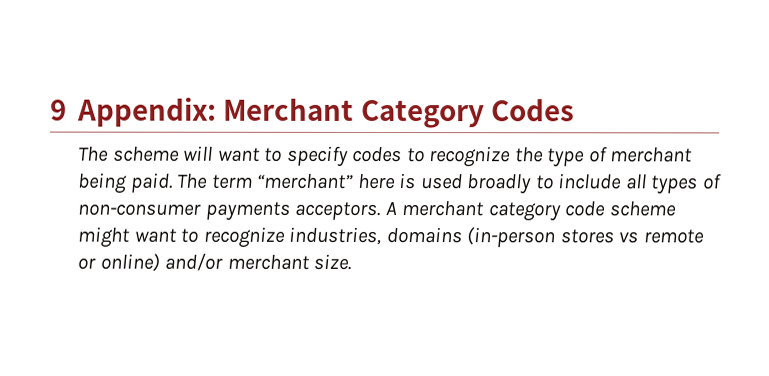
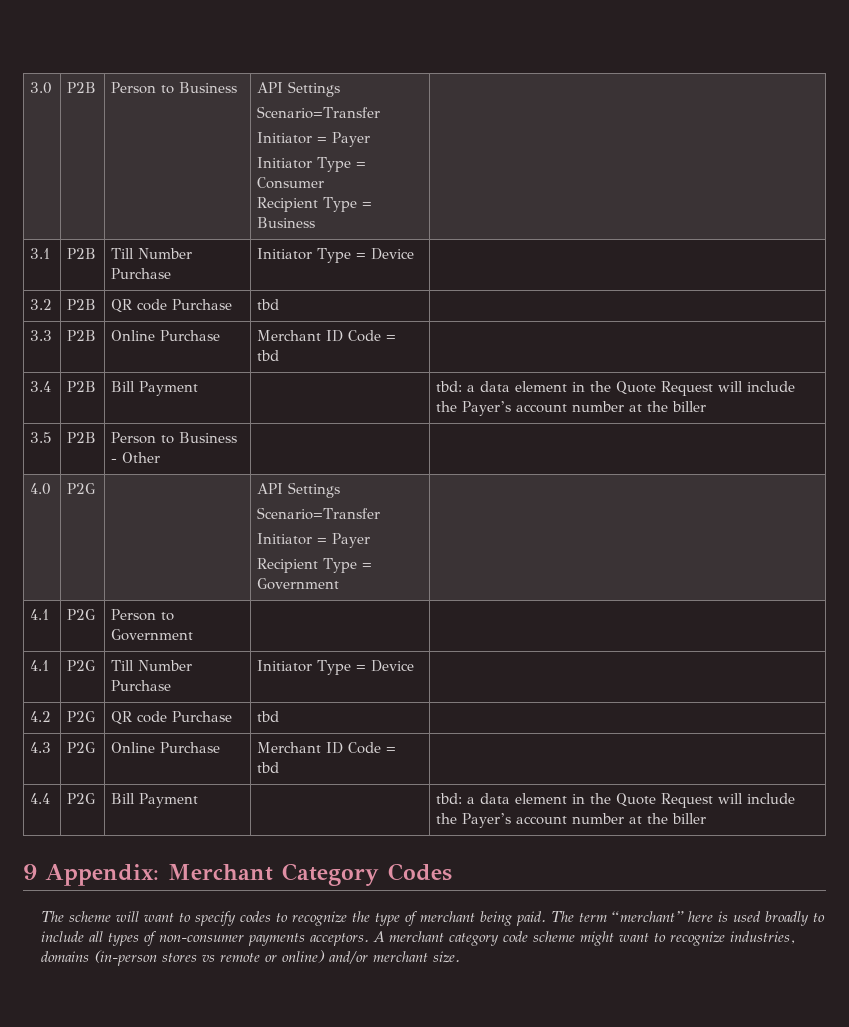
(50, 110) none -> [30,82,53,94] [67,82,97,93] [111,82,238,94] [257,81,341,97] [257,106,381,119] [257,132,371,147] [257,157,367,172] [257,177,325,189] [257,197,373,212] [257,217,316,228] [30,248,51,259] [67,248,97,259] [111,248,193,259] [111,268,172,279] [257,248,415,263] [30,299,53,310] [67,299,97,310] [111,299,233,313] [257,299,280,310] [30,330,53,341] [67,330,97,341] [111,330,221,341] [257,330,397,342] [257,350,280,361] [30,381,52,392] [67,381,97,392] [111,381,199,396] [436,381,796,396] [436,401,707,416] [30,432,53,443] [67,432,97,443] [111,432,238,444] [111,452,161,463] [30,483,52,495] [67,483,96,494] [257,482,341,498] [257,507,381,520] [257,533,371,548] [257,558,373,573] [257,578,340,590] [30,609,50,620] [67,609,96,620] [111,609,175,621] [111,629,194,641] [30,660,50,671] [67,660,96,671] [111,660,193,671] [111,680,172,691] [257,660,415,675] [30,711,52,722] [67,711,96,722] [111,711,233,725] [257,711,280,722] [30,742,52,753] [67,742,96,753] [111,742,221,753] [257,742,397,754] [257,762,280,773] [30,793,51,804] [67,793,96,804] [111,793,199,808] [436,793,796,808] [436,813,707,828] 3.0 | P2B | Person to Business | API Settings // Scenario=Transfer // Initiator = Payer // Initiator Type = Consumer // Recipient Type = Business | // 3.1 | P2B | Till Number Purchase | Initiator Type = Device | // 3.2 | P2B | QR code Purchase | tbd | // 3.3 | P2B | Online Purchase | Merchant ID Code = tbd | // 3.4 | P2B | Bill Payment | | tbd: a data element in the Quote Request will include the Payer’s account number at the biller // 3.5 | P2B | Person to Business - Other | | // 4.0 | P2G | | API Settings // Scenario=Transfer // Initiator = Payer // Recipient Type = Government | // 4.1 | P2G | Person to Government | | // 4.1 | P2G | Till Number Purchase | Initiator Type = Device | // 4.2 | P2G | QR code Purchase | tbd | // 4.3 | P2G | Online Purchase | Merchant ID Code = tbd | // 4.4 | P2G | Bill Payment | | tbd: a data element in the Quote Request will include the Payer’s account number at the biller //

